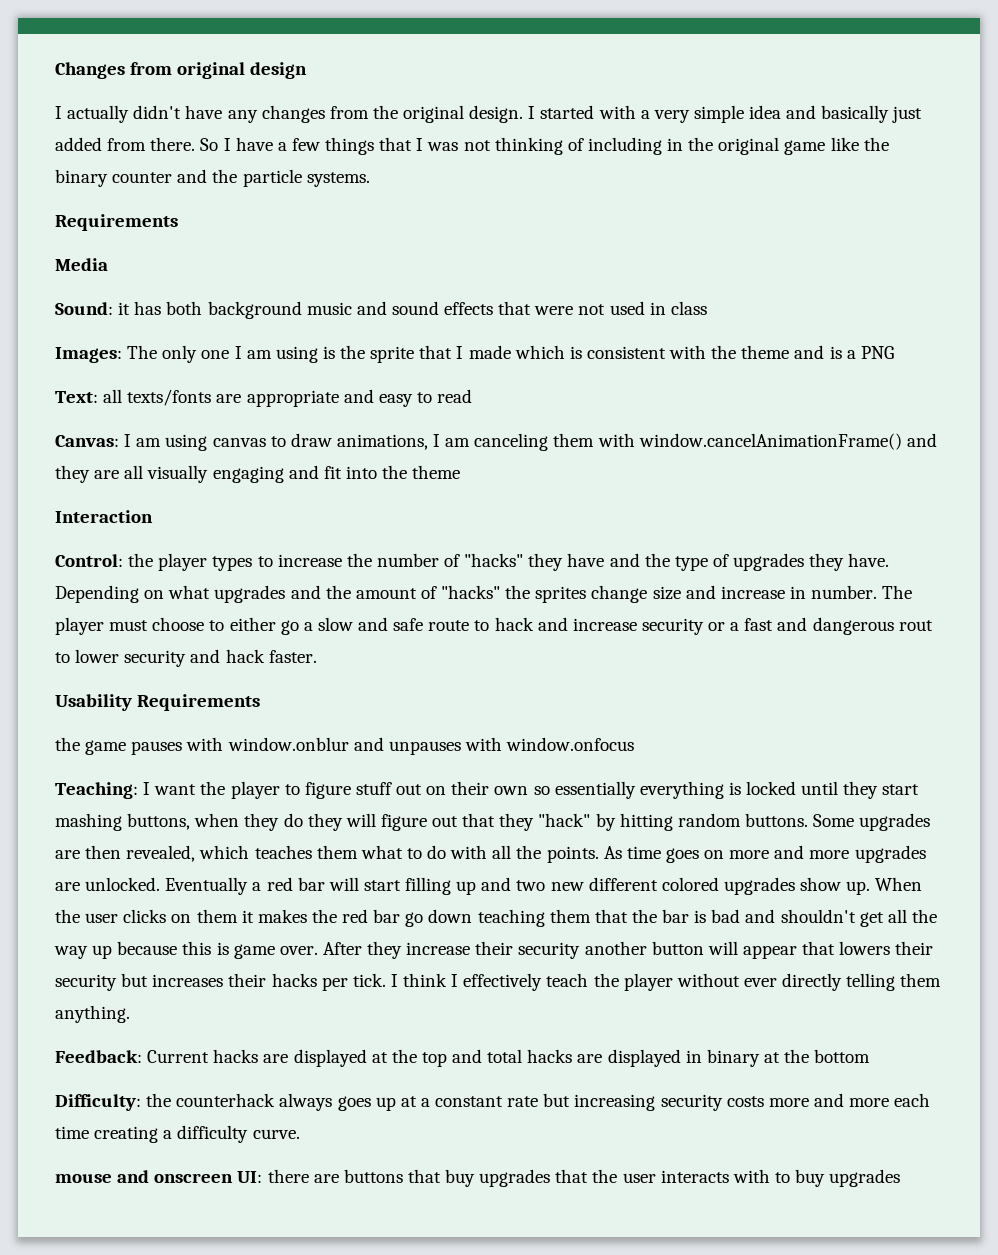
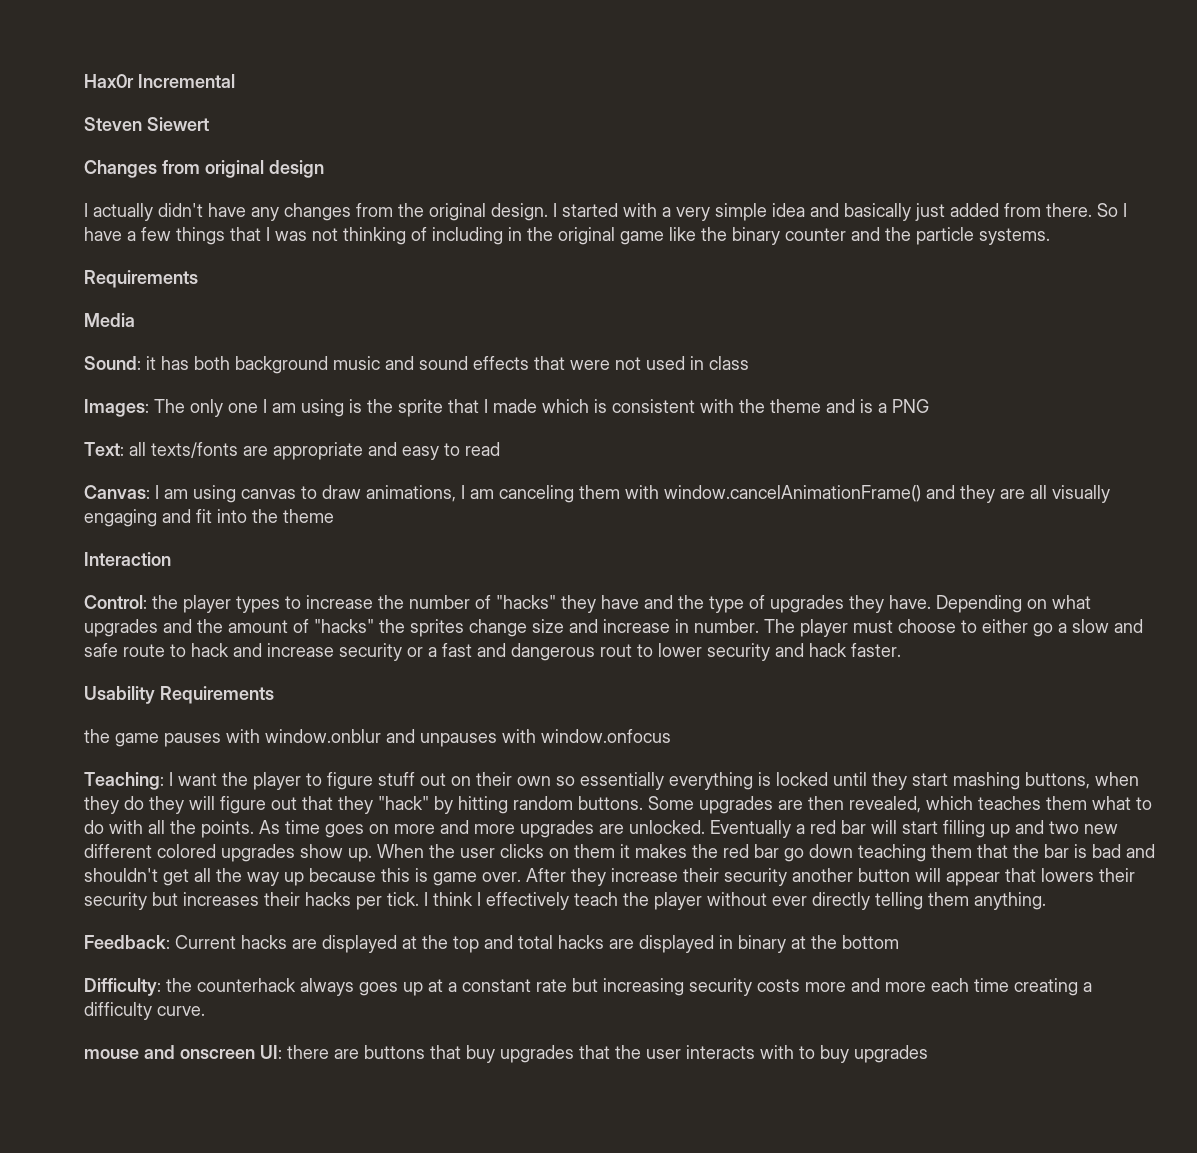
(55, 70) none -> [84,74,235,88] [84,117,209,131] Hax0r Incremental // Steven Siewert //

